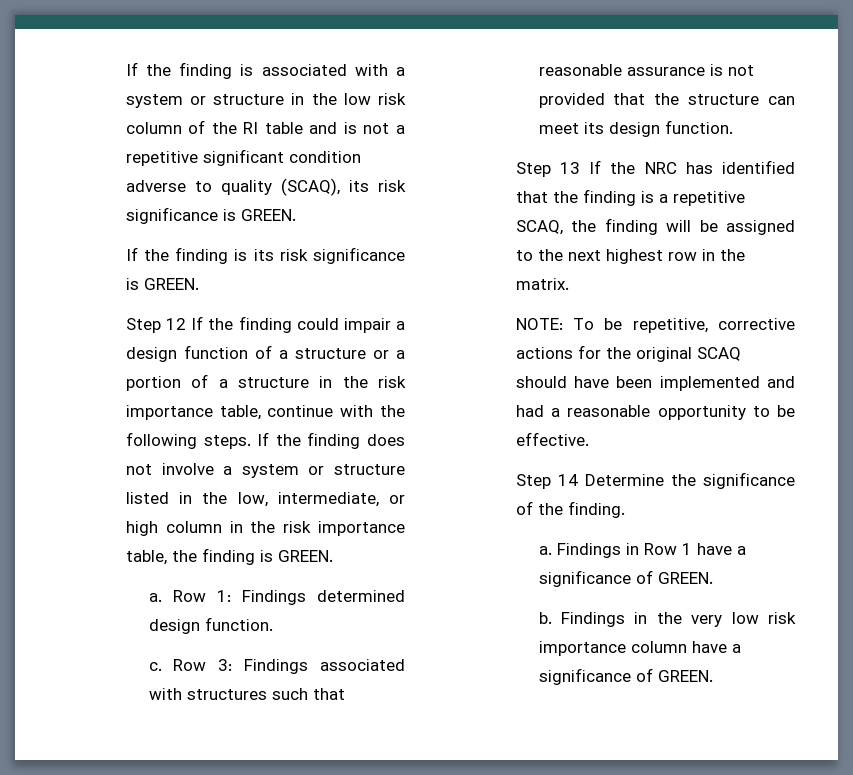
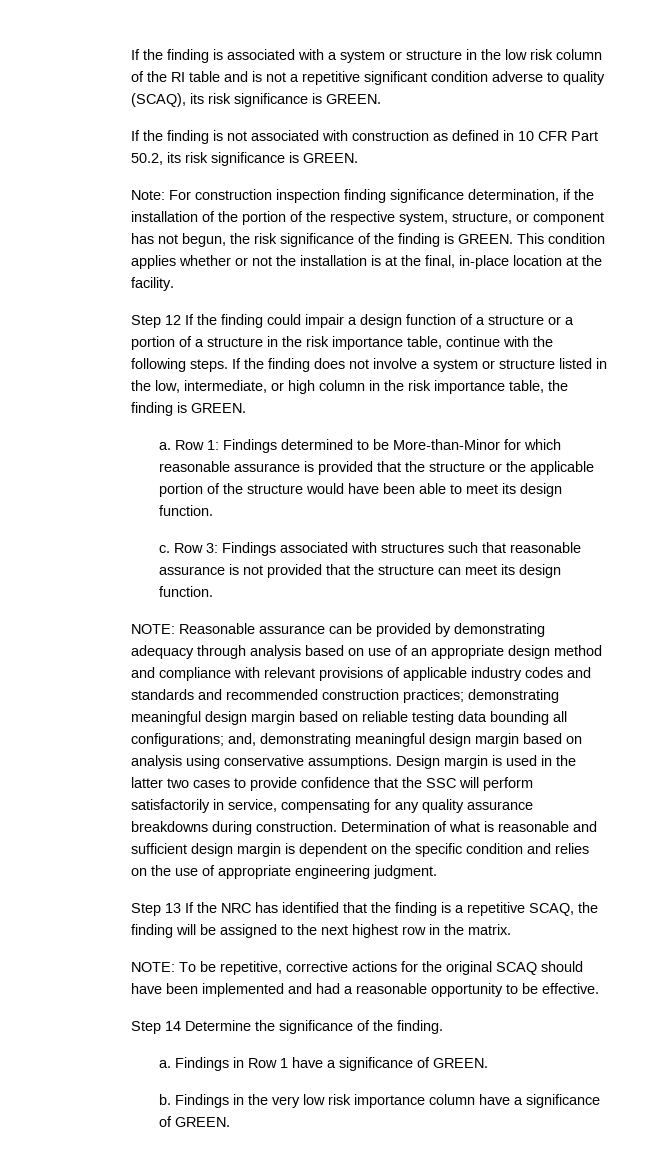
[253,247,405,264] [125,278,199,290] its risk significance is GREEN. -> [226,130,598,141] [130,152,358,166] [130,189,594,203] [130,211,604,225] [130,233,605,247] [130,255,602,269] [130,277,174,291] not associated with construction as defined in 10 CFR Part 50.2, its risk significance is GREEN. // Note: For construction inspection finding significance determination, if the installation of the portion of the respective system, structure, or component has not begun, the risk significance of the finding is GREEN. This condition applies whether or not the installation is at the final, in-place location at the facility.
(405, 596) none -> [357,439,562,450] [159,461,595,475] [159,483,517,497] to be More-than-Minor for which reasonable assurance is provided that the structure or the applicable portion of the structure would have been able to meet its
(733, 127) none -> [130,623,545,637] [130,645,602,659] [130,667,591,681] [130,689,559,703] [130,711,567,725] [130,733,582,747] [130,755,576,769] [130,777,533,791] [130,799,533,813] [130,821,597,835] [130,843,589,857] [130,865,437,879] // NOTE: Reasonable assurance can be provided by demonstrating adequacy through analysis based on use of an appropriate design method and compliance with relevant provisions of applicable industry codes and standards and recommended construction practices; demonstrating meaningful design margin based on reliable testing data bounding all configurations; and, demonstrating meaningful design margin based on analysis using conservative assumptions. Design margin is used in the latter two cases to provide confidence that the SSC will perform satisfactorily in service, compensating for any quality assurance breakdowns during construction. Determination of what is reasonable and sufficient design margin is dependent on the specific condition and relies on the use of appropriate engineering judgment.

